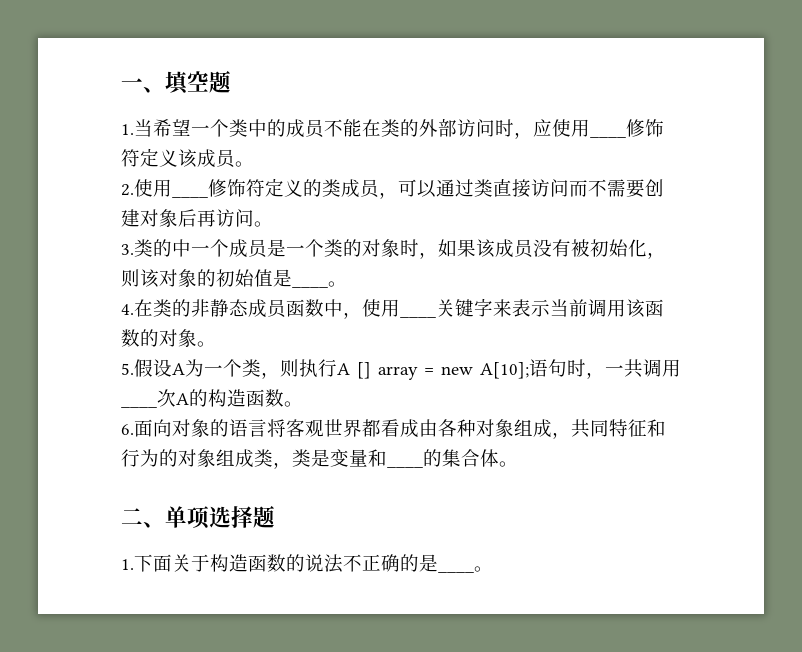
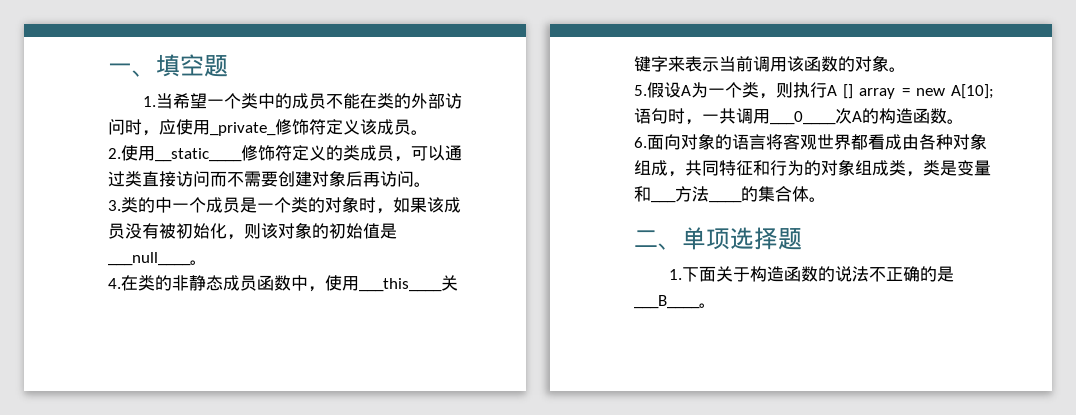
[590,135,626,138] ____ -> [210,122,276,136] _private_
[172,195,208,198] ____ -> [155,148,242,162] __static____
[292,285,328,288] ____ -> [108,252,191,266] ___null____
[400,315,436,318] ____ -> [359,278,442,292] ___this____
[121,405,157,408] ____ -> [770,111,836,125] ___0____
(387, 458) none -> [651,186,709,203] ___方法
[438,570,474,573] ____ -> [634,295,700,309] ___B____

